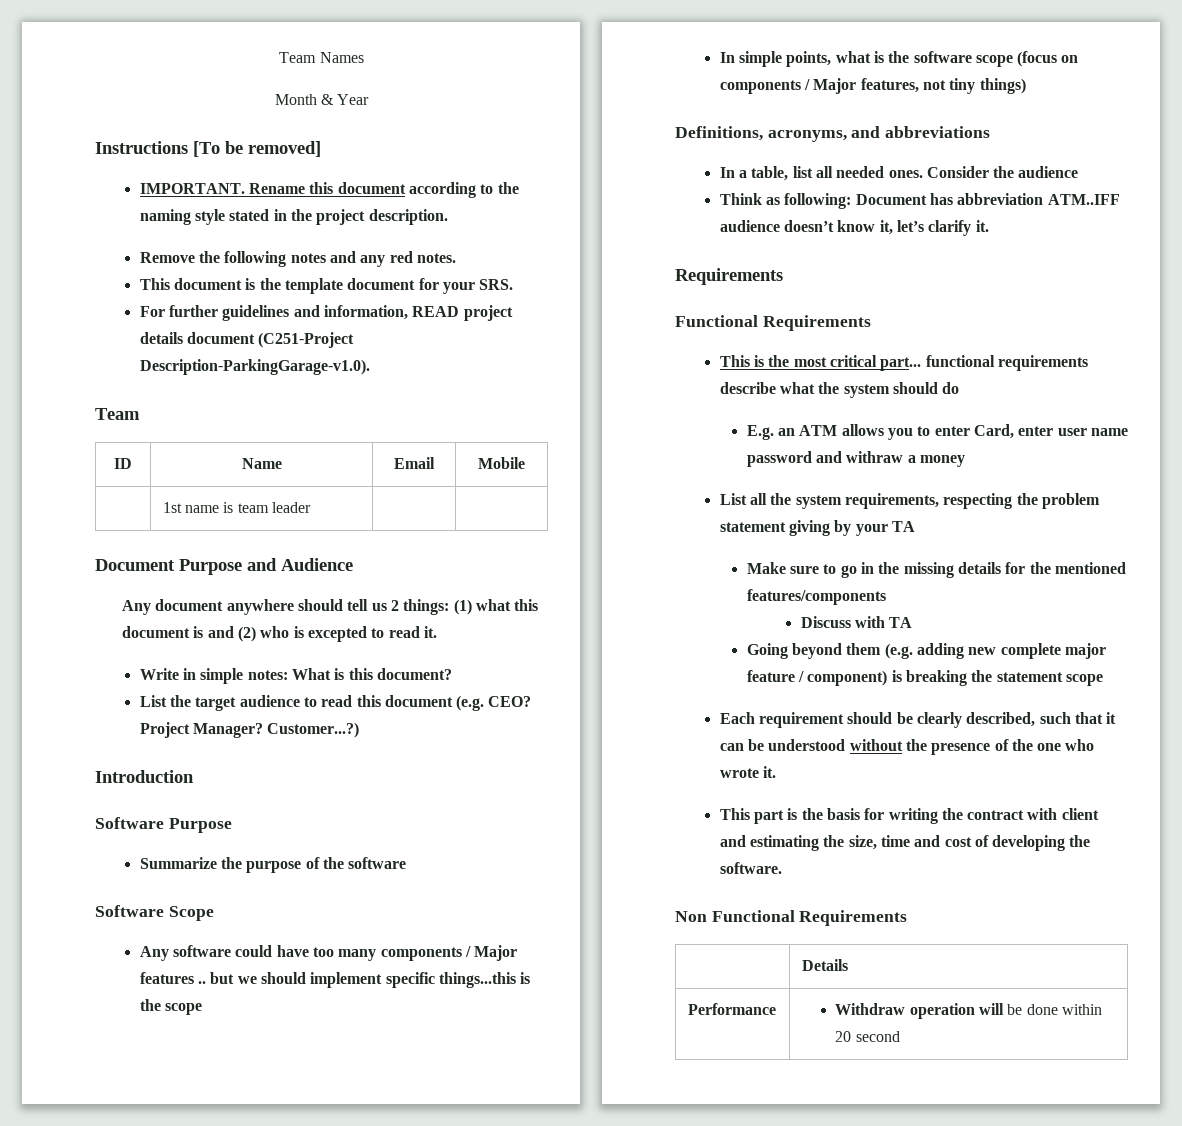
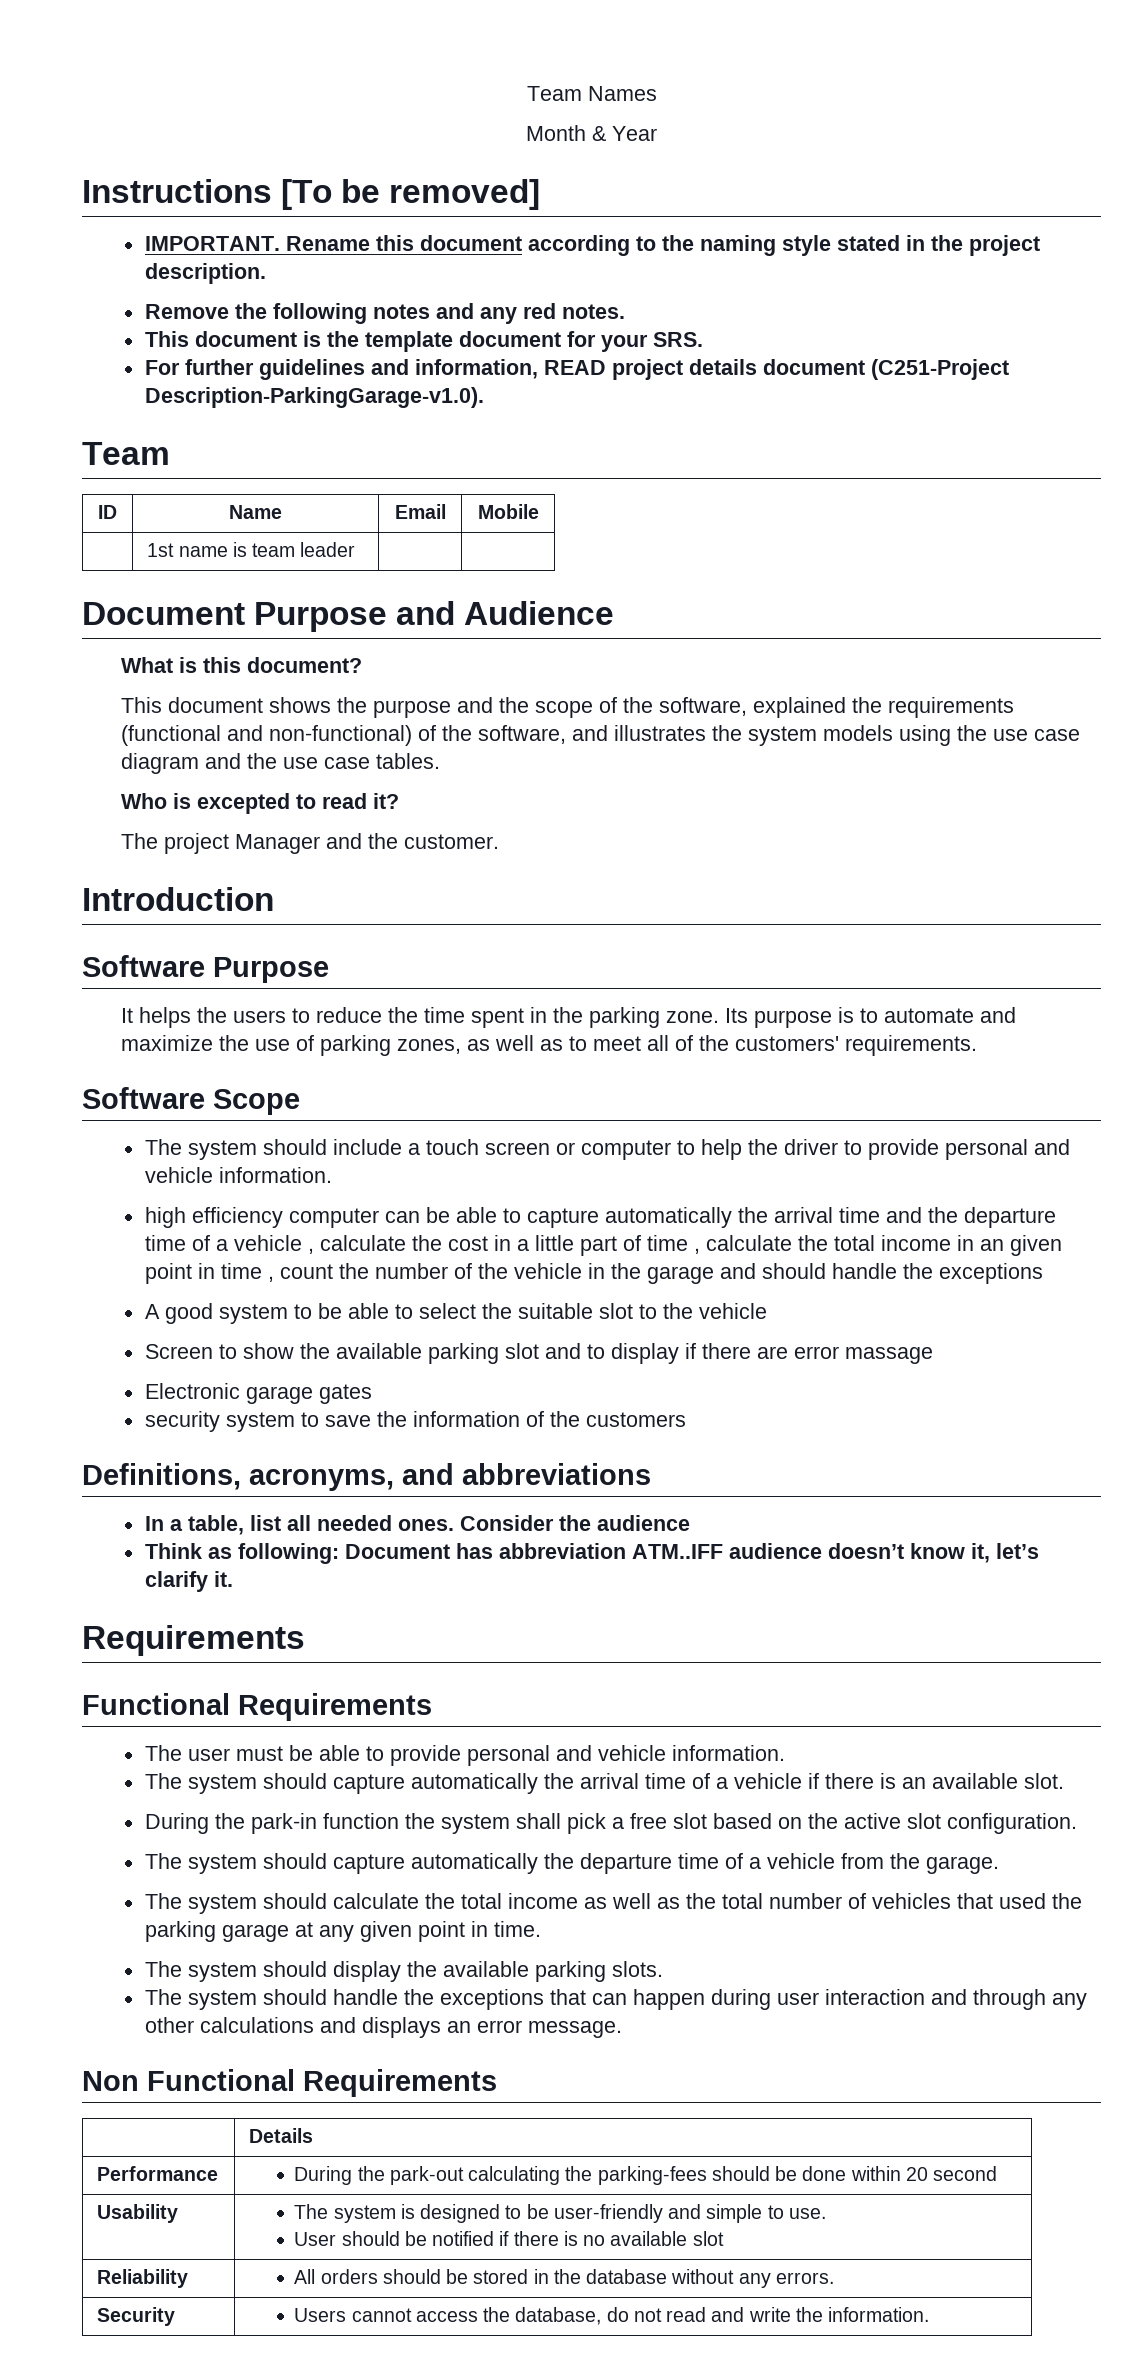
[122,599,539,615] [122,626,437,642] [139,668,452,684] [139,695,532,711] [139,722,360,738] [95,770,194,783] [95,817,232,833] [139,857,407,873] [95,905,214,921] [139,945,518,961] [139,972,531,988] [139,999,202,1015] [719,51,1079,67] [719,78,1026,94] Any document anywhere should tell us 2 things: (1) what this document is and (2) who is excepted to read it. // Write in simple notes: What is this document? // List the target audience to read this document (e.g. CEO? Project Manager? Customer...?) // Introduction // Software Purpose // Summarize the purpose of the software // Software Scope // Any software could have too many components / Major features .. but we should implement specific things...this is the scope // In simple points, what is the software scope (focus on components / Major features, not tiny things) -> [121,657,363,673] [121,697,1015,718] [121,725,1081,746] [121,753,441,774] [121,793,400,814] [121,833,500,854] [82,887,274,911] [82,955,329,983] [121,1007,1017,1028] [121,1035,978,1056] [82,1087,300,1115] [144,1139,1070,1160] [144,1167,332,1183] [144,1207,1056,1228] [144,1235,1062,1256] [144,1263,1043,1284] [144,1303,767,1324] [144,1343,933,1364] [144,1383,372,1404] [144,1411,686,1432] What is this document? // This document shows the purpose and the scope of the software, explained the requirements (functional and non-functional) of the software, and illustrates the system models using the use case diagram and the use case tables. // Who is excepted to read it? // The project Manager and the customer. // Introduction // Software Purpose // It helps the users to reduce the time spent in the parking zone. Its purpose is to automate and maximize the use of parking zones, as well as to meet all of the customers' requirements. // Software Scope // The system should include a touch screen or computer to help the driver to provide personal and vehicle information. // high efficiency computer can be able to capture automatically the arrival time and the departure time of a vehicle , calculate the cost in a little part of time , calculate the total income in an given point in time , count the number of the vehicle in the garage and should handle the exceptions // A good system to be able to select the suitable slot to the vehicle // Screen to show the available parking slot and to display if there are error massage // Electronic garage gates // security system to save the information of the customers
[719,355,1088,371] [719,382,960,398] [746,424,1128,440] [746,451,965,467] [719,493,1100,509] [719,520,915,536] [746,562,1126,578] [746,589,886,605] [800,616,913,628] [746,643,1106,659] [746,670,1103,686] [719,712,1117,728] [719,739,1095,755] [719,766,776,778] [719,808,1099,824] [719,835,1091,851] [719,862,782,874] This is the most critical part... functional requirements describe what the system should do // E.g. an ATM allows you to enter Card, enter user name password and withraw a money // List all the system requirements, respecting the problem statement giving by your TA // Make sure to go in the missing details for the mentioned features/components // Discuss with TA // Going beyond them (e.g. adding new complete major feature / component) is breaking the statement scope // Each requirement should be clearly described, such that it can be understood without the presence of the one who wrote it. // This part is the basis for writing the contract with client and estimating the size, time and cost of developing the software. -> [144,1745,785,1766] [144,1773,1064,1794] [144,1813,1077,1834] [144,1853,999,1874] [144,1893,1082,1914] [144,1921,541,1942] [144,1961,663,1982] [144,1989,1087,2010] [144,2017,622,2038] The user must be able to provide personal and vehicle information. // The system should capture automatically the arrival time of a vehicle if there is an available slot. // During the park-in function the system shall pick a free slot based on the active slot configuration. // The system should capture automatically the departure time of a vehicle from the garage. // The system should calculate the total income as well as the total number of vehicles that used the parking garage at any given point in time. // The system should display the available parking slots. // The system should handle the exceptions that can happen during user interaction and through any other calculations and displays an error message.
[835,1003,1005,1019] Withdraw operation will -> [294,2166,770,2185] During the park-out calculating the parking-fees should
(900, 1036) none -> [97,2204,179,2223] [294,2204,826,2223] [294,2231,724,2246] [97,2269,189,2288] [294,2269,834,2288] [97,2307,176,2326] [294,2307,930,2325] // Usability | The system is designed to be user-friendly and simple to use. // User should be notified if there is no available slot // Reliability | All orders should be stored in the database without any errors. // Security | Users cannot access the database, do not read and write the information.

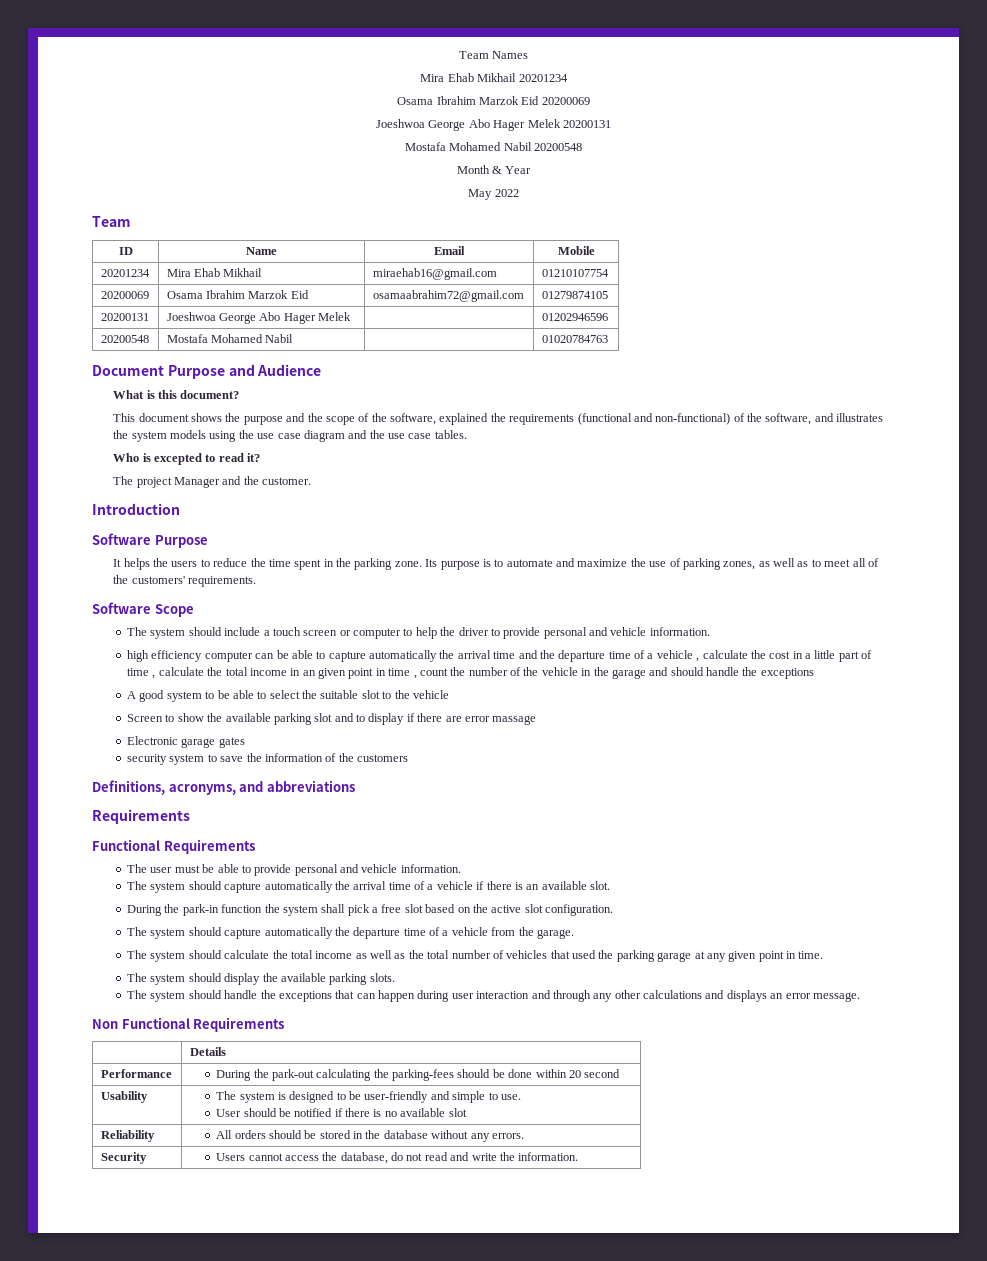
[526,125,657,141] [82,179,541,210] [144,235,1040,256] [144,263,266,284] [144,303,625,324] [144,331,703,352] [144,359,1009,380] [144,387,484,408] Month & Year // Instructions [To be removed] // IMPORTANT. Rename this document according to the naming style stated in the project description. // Remove the following notes and any red notes. // This document is the template document for your SRS. // For further guidelines and information, READ project details document (C251-Project Description-ParkingGarage-v1.0). -> [420,73,568,82] [397,96,590,105] [376,119,611,131] [404,142,583,151] [456,165,532,174] [468,189,519,200] Mira Ehab Mikhail 20201234 // Osama Ibrahim Marzok Eid 20200069 // Joeshwoa George Abo Hager Melek 20200131 // Mostafa Mohamed Nabil 20200548 // Month & Year // May 2022
[147,542,356,557] | 1st name is team leader | | -> [100,269,150,277] [166,268,263,277] [372,268,497,280] [541,269,609,277] [100,291,149,299] [166,290,309,299] [372,290,524,302] [541,291,608,299] [100,313,149,321] [166,312,352,324] [541,313,608,321] [100,335,149,343] [166,334,294,343] [541,335,608,343] 20201234 | Mira Ehab Mikhail | miraehab16@gmail.com | 01210107754 // 20200069 | Osama Ibrahim Marzok Eid | osamaabrahim72@gmail.com | 01279874105 // 20200131 | Joeshwoa George Abo Hager Melek | | 01202946596 // 20200548 | Mostafa Mohamed Nabil | | 01020784763
[144,1515,690,1535] [144,1543,1039,1564] [144,1571,233,1592] // In a table, list all needed ones. Consider the audience // Think as following: Document has abbreviation ATM..IFF audience doesn’t know it, let’s clarify it. -> (355, 786) none

